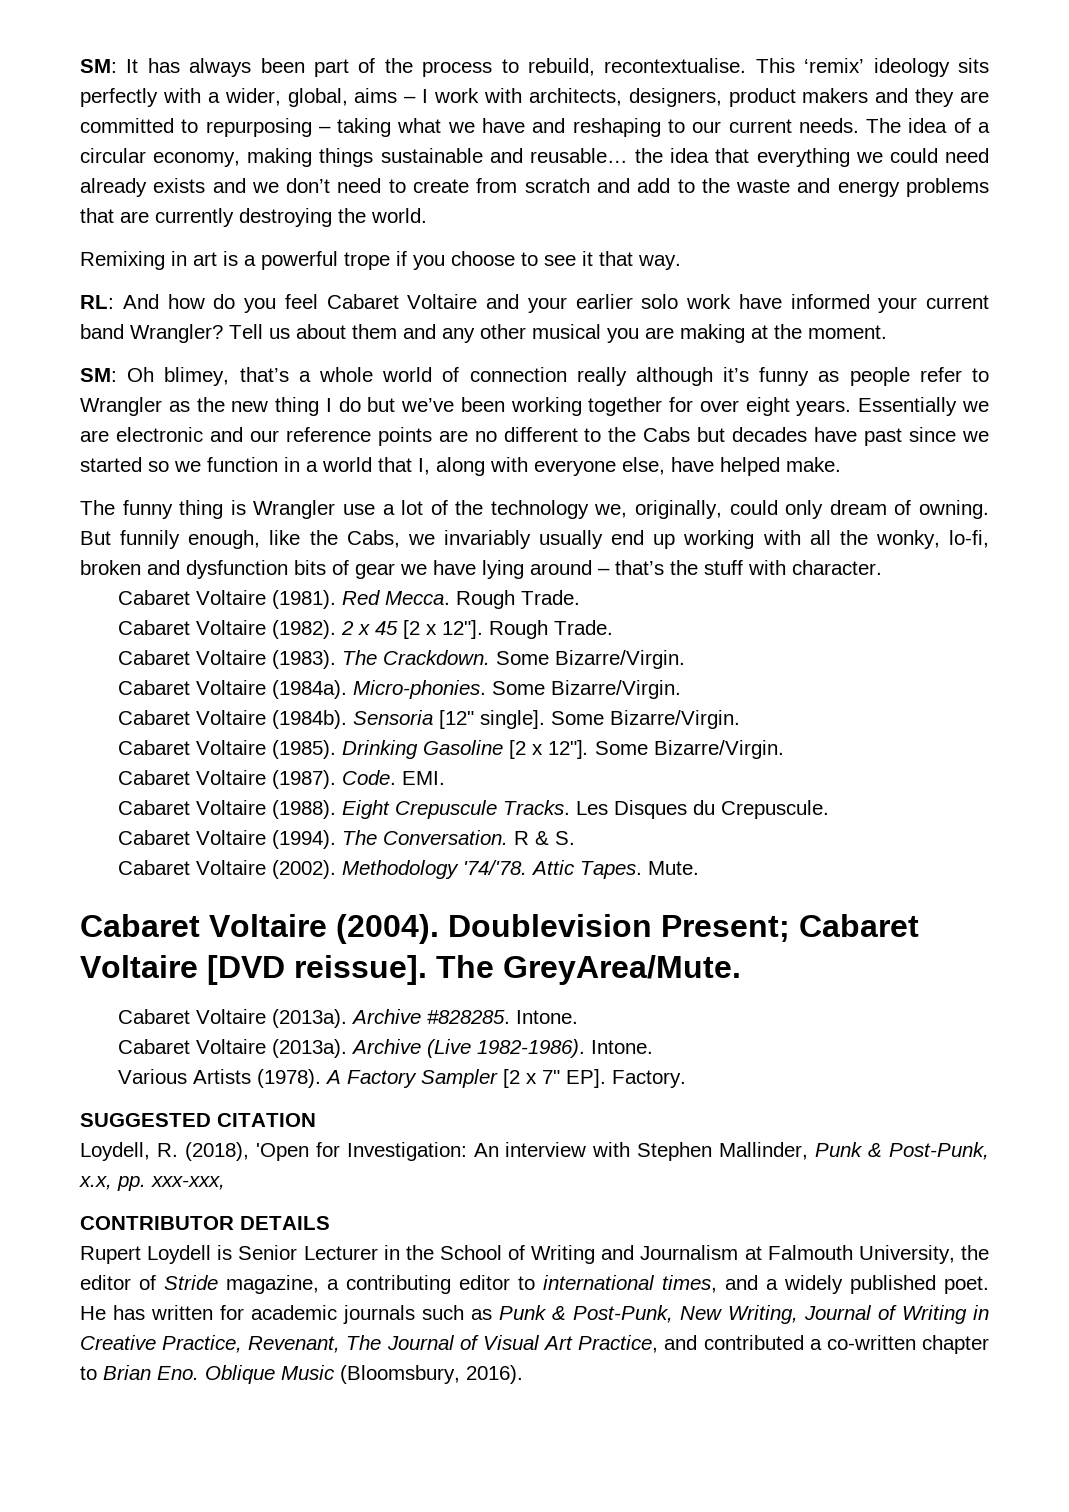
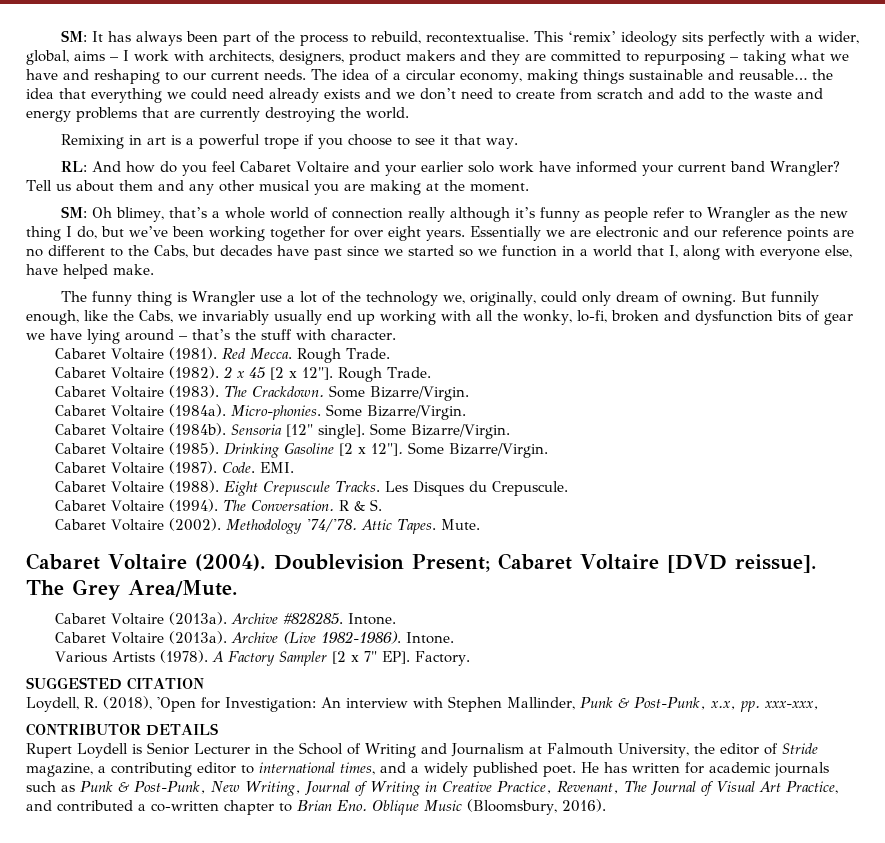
[338,397,361,412] do -> [77,226,97,239] do,
[643,427,691,442] Cabs -> [154,245,188,258] Cabs,
[503,955,741,985] GreyArea/Mute. -> [72,579,238,600] Grey Area/Mute.

